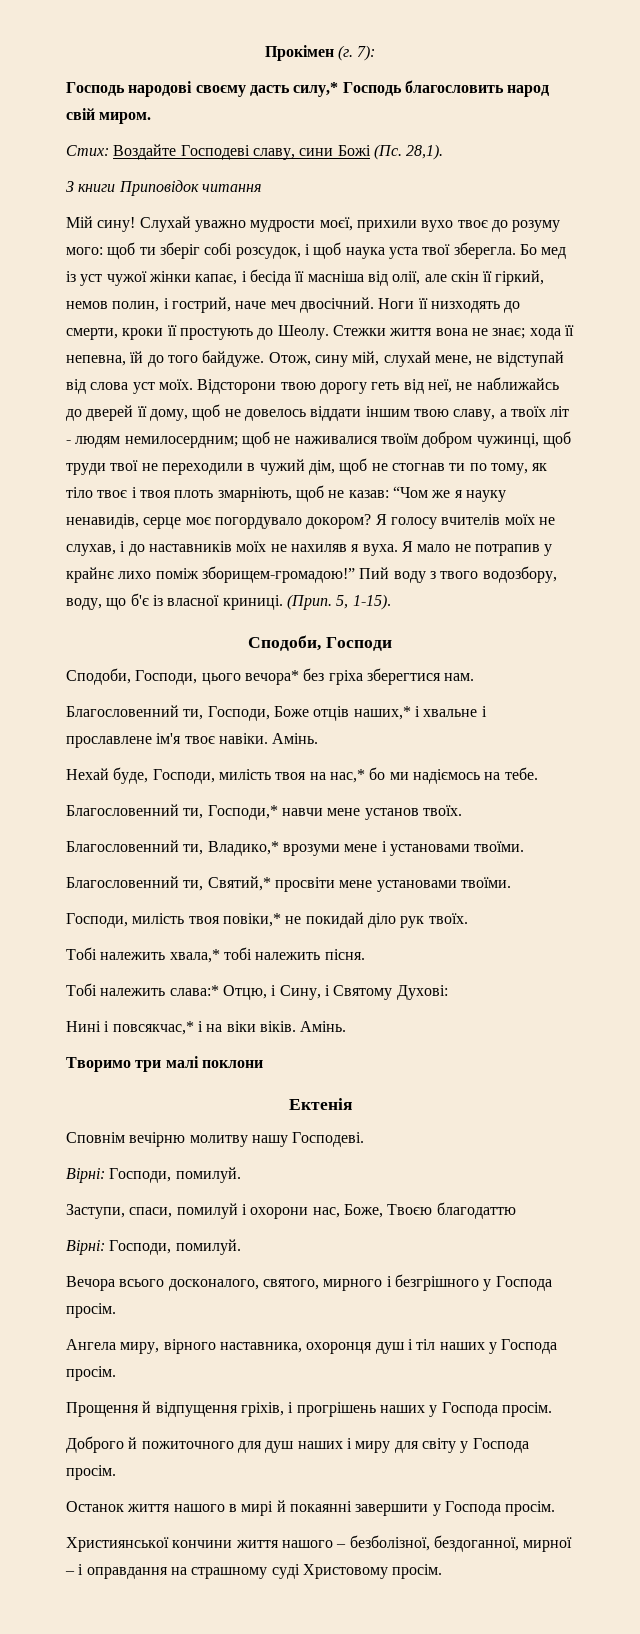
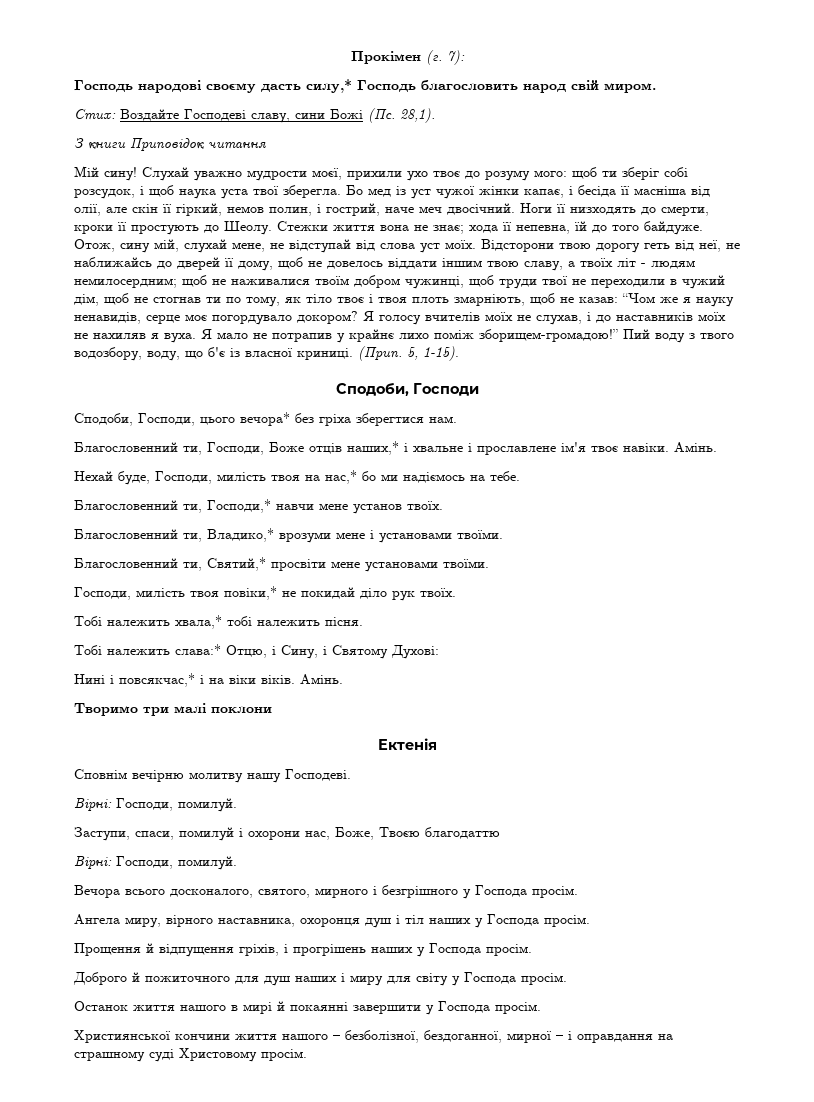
[421,220,454,232] вухо -> [407,171,428,181] ухо

